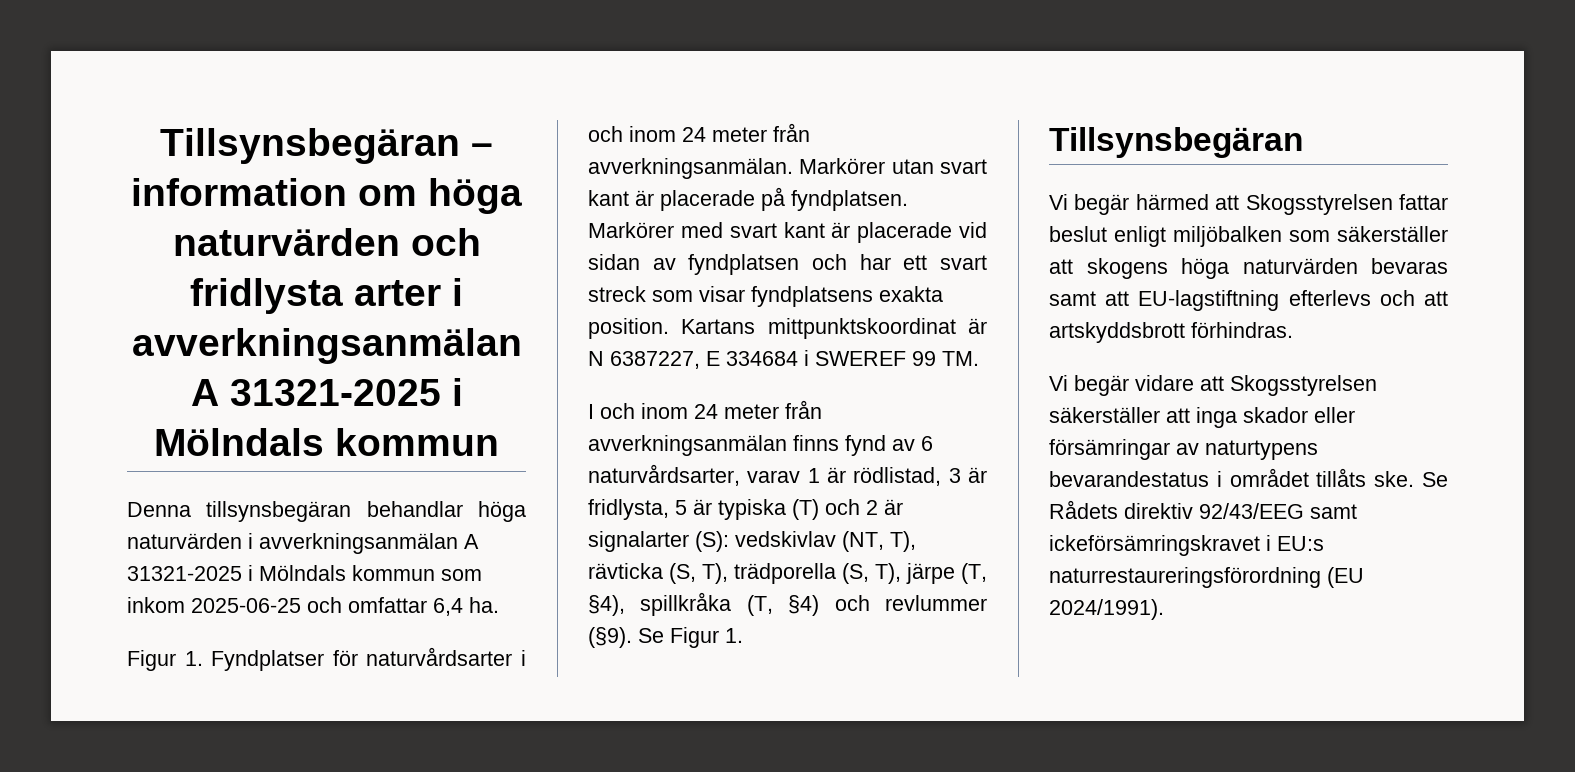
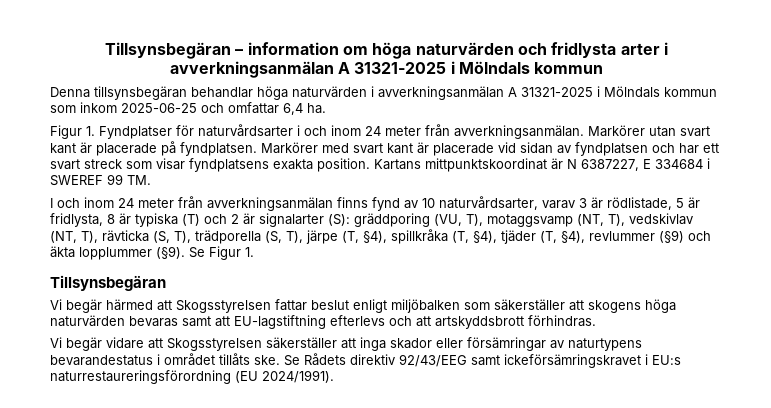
[921,436,933,451] 6 -> [422,198,435,208] 10
[807,467,987,486] [588,499,687,520] 1 är rödlistad, 3 är fridlysta, 5 -> [579,197,700,210] [50,213,115,227] 3 är rödlistade, 5 är fridlysta, 8
(729, 541) none -> [354,213,625,227] gräddporing (VU, T), motaggsvamp (NT, T),
[788,595,987,616] §4) och revlummer -> [473,230,711,244] [50,246,152,260] §4), tjäder (T, §4), revlummer (§9) och äkta lopplummer

